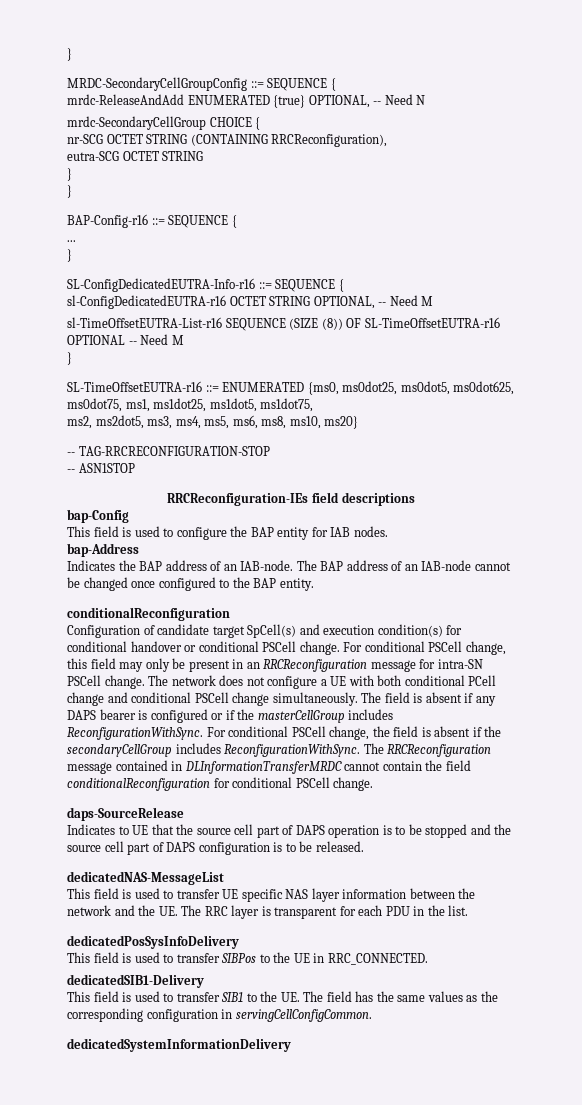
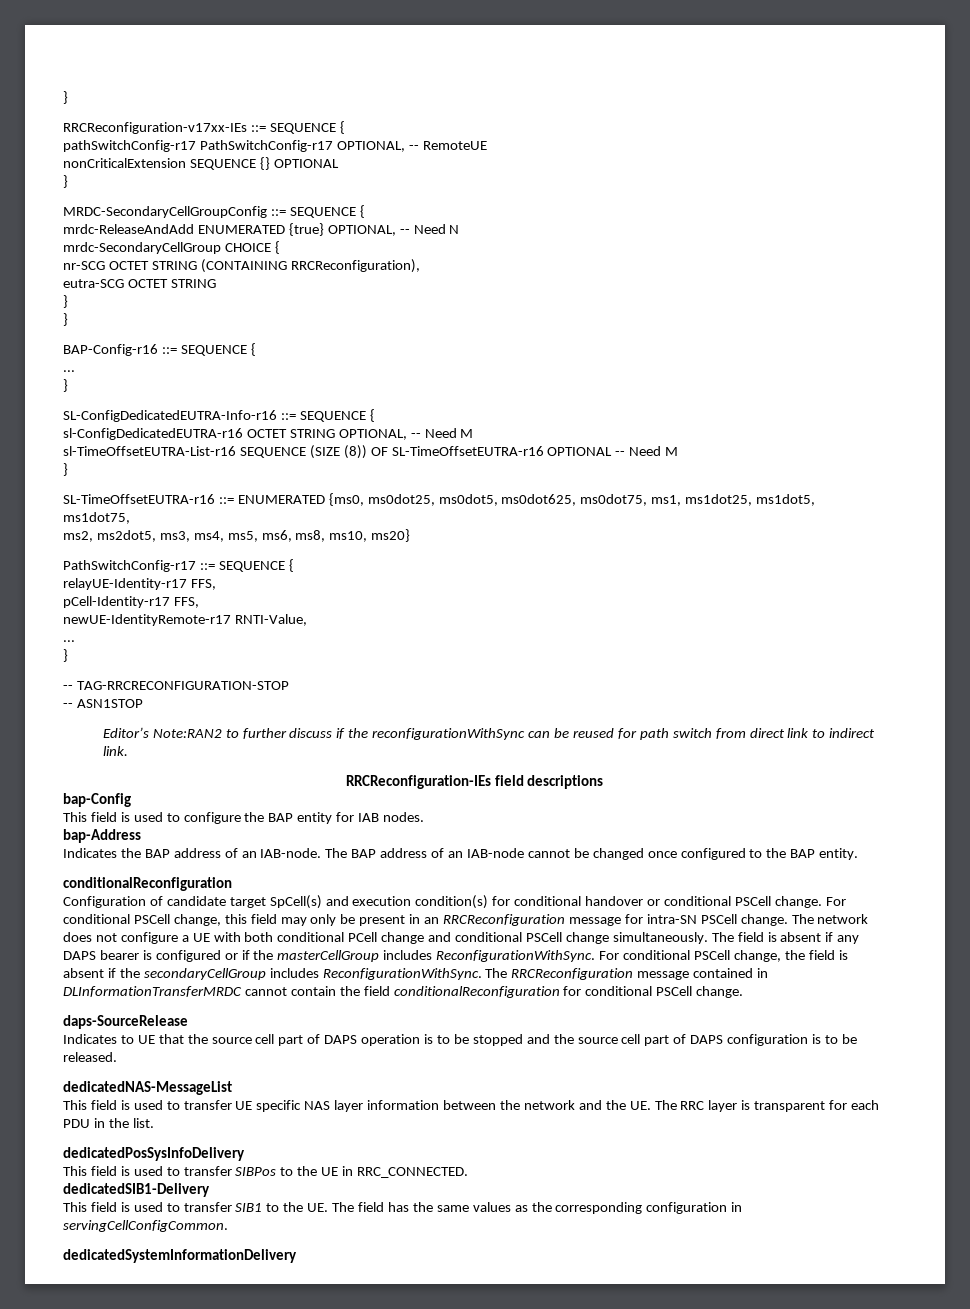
[67,48,72,61] } -> [63,91,68,104] [63,121,345,134] [63,140,487,152] [63,157,339,170] [63,175,68,188] } // RRCReconfiguration-v17xx-IEs ::= SEQUENCE { // pathSwitchConfig-r17 PathSwitchConfig-r17 OPTIONAL, -- RemoteUE // nonCriticalExtension SEQUENCE {} OPTIONAL // }
[67,446,270,456] [67,463,135,473] -- TAG-RRCRECONFIGURATION-STOP // -- ASN1STOP -> [63,559,294,572] [63,578,216,590] [63,596,199,608] [63,614,307,626] [63,640,75,642] [63,649,68,662] [63,681,289,690] [63,699,143,708] [102,727,876,740] [102,746,128,756] PathSwitchConfig-r17 ::= SEQUENCE { // relayUE-Identity-r17 FFS, // pCell-Identity-r17 FFS, // newUE-IdentityRemote-r17 RNTI-Value, // ... // } // -- TAG-RRCRECONFIGURATION-STOP // -- ASN1STOP // Editor’s Note:RAN2 to further discuss if the reconfigurationWithSync can be reused for path switch from direct link to indirect link.

